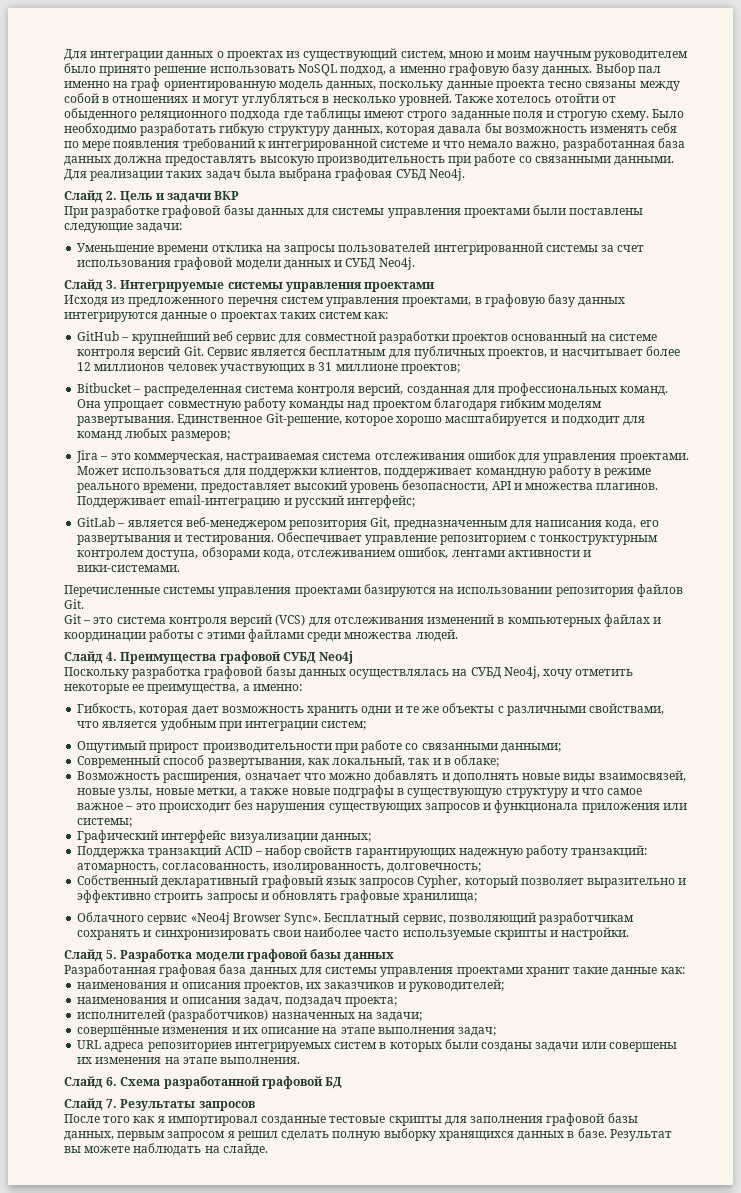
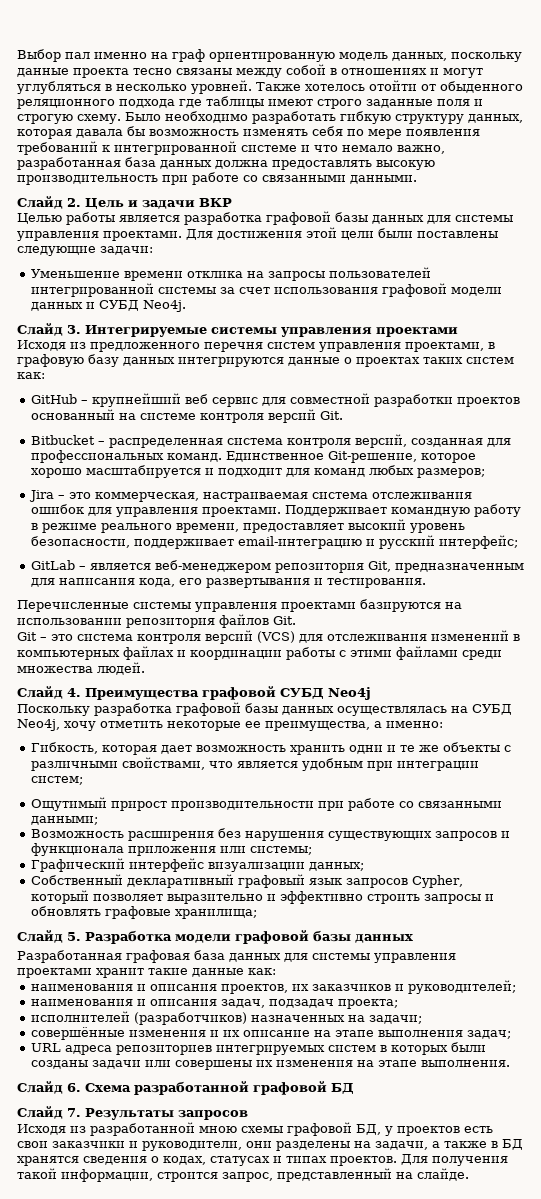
[64,48,688,61] [64,63,593,76] Для интеграции данных о проектах из существующий систем, мною и моим научным руководителем было принято решение использовать NoSQL подход, а именно графовую базу данных. -> (17, 55) none
[64,168,465,181] Для реализации таких задач была выбрана графовая СУБД Neo4j. -> (417, 179) none
[64,205,160,218] При разработке -> [17,212,262,225] Целью работы является разработка
[463,208,530,218] проектами -> [103,227,374,241] проектами. Для достижения этой цели
[206,346,680,359] [77,362,460,374] Сервис является бесплатным для публичных проектов, и насчитывает более 12 миллионов человек участвующих в 31 миллионе проектов; -> (343, 415) none
[77,398,603,411] [77,416,175,426] Она упрощает совместную работу команды над проектом благодаря гибким моделям развертывания. -> (222, 457) none
[77,466,473,478] Может использоваться для поддержки клиентов, поддерживает -> [284,505,387,517] Поддерживает
[491,481,659,490] [77,496,167,508] API и множества плагинов. Поддерживает -> [133,539,234,549] поддерживает
[276,532,658,545] [77,547,592,560] [77,565,181,572] Обеспечивает управление репозиторием с тонкоструктурным контролем доступа, обзорами кода, отслеживанием ошибок, лентами активности и вики-системами. -> (426, 583) none
[77,755,500,768] [77,770,686,783] [77,785,643,798] [77,803,231,813] Современный способ развертывания, как локальный, так и в облаке; // Возможность расширения, означает что можно добавлять и дополнять новые виды взаимосвязей, новые узлы, новые метки, а также новые подграфы в существующую структуру и что самое важное – это происходит -> [30,829,214,841] Возможность расширения
[77,845,648,858] [77,863,481,873] // Поддержка транзакций ACID – набор свойств гарантирующих надежную работу транзакций: атомарность, согласованность, изолированность, долговечность; -> (364, 866) none
[77,912,635,925] [77,927,630,940] // Облачного сервис «Neo4j Browser Sync». Бесплатный сервис, позволяющий разработчикам сохранять и синхронизировать свои наиболее часто используемые скрипты и настройки. -> (257, 914) none
[64,1113,638,1126] [64,1128,672,1141] [64,1143,202,1156] После того как я импортировал созданные тестовые скрипты для заполнения графовой базы данных, первым запросом я решил сделать полную выборку хранящихся данных в базе. Результат вы можете наблюдать -> [17,1122,493,1136] [17,1139,523,1151] [17,1154,508,1166] [17,1168,392,1182] Исходя из разработанной мною схемы графовой БД, у проектов есть свои заказчики и руководители, они разделены на задачи, а также в БД хранятся сведения о кодах, статусах и типах проектов. Для получения такой информации, строится запрос, представленный

